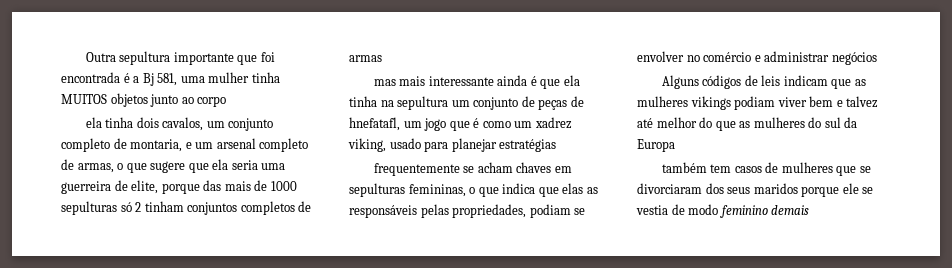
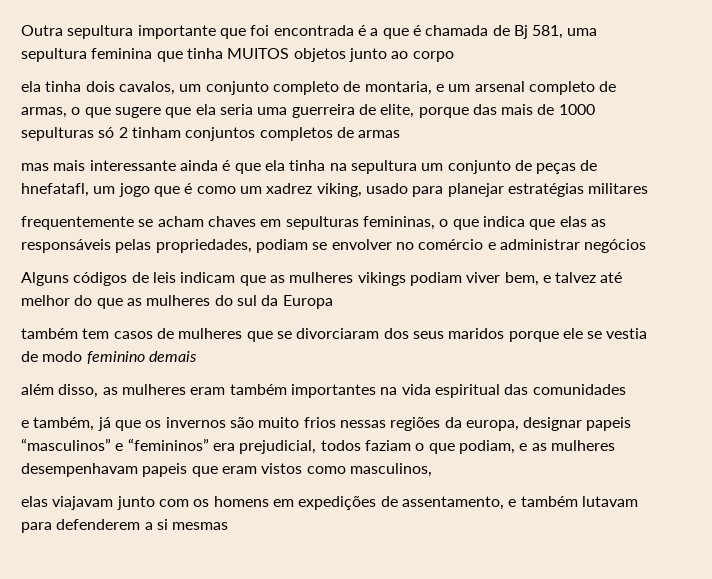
[142,72,250,86] Bj 581, uma mulher -> [382,25,598,39] [21,48,183,62] que é chamada de Bj 581, uma sepultura feminina que
(557, 145) none -> [588,183,649,194] militares
[809,96,834,107] bem -> [504,272,539,286] bem,
(810, 210) none -> [21,384,626,398] [21,417,632,431] [21,438,615,454] [21,463,432,477] [21,496,638,510] [21,519,229,533] // além disso, as mulheres eram também importantes na vida espiritual das comunidades // e também, já que os invernos são muito frios nessas regiões da europa, designar papeis “masculinos” e “femininos” era prejudicial, todos faziam o que podiam, e as mulheres desempenhavam papeis que eram vistos como masculinos, // elas viajavam junto com os homens em expedições de assentamento, e também lutavam para defenderem a si mesmas

